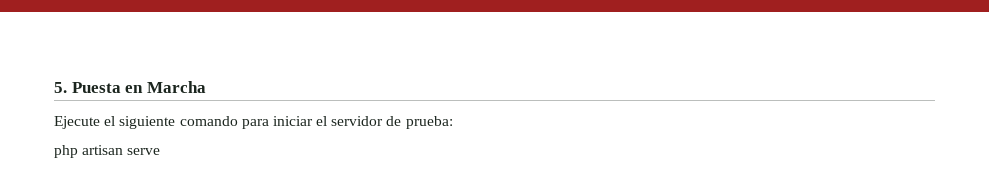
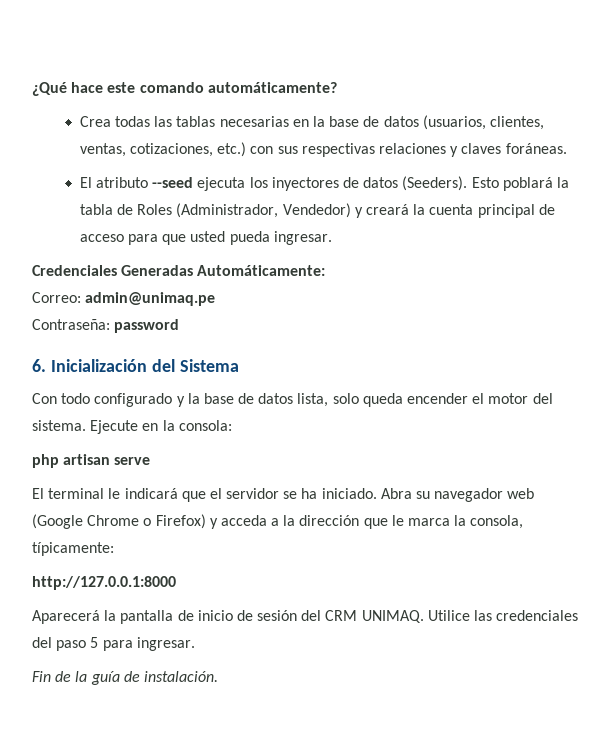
[54,81,206,93] [54,116,453,129] [54,145,161,158] 5. Puesta en Marcha // Ejecute el siguiente comando para iniciar el servidor de prueba: // php artisan serve -> [32,82,337,96] [79,115,544,130] [79,142,567,157] [79,176,569,191] [79,203,555,218] [79,231,332,245] [32,265,326,276] [32,292,216,306] [32,319,180,333] [32,359,239,372] [32,393,553,407] [32,420,232,434] [32,454,151,468] [32,488,535,502] [32,514,524,529] [32,542,114,556] [32,576,176,590] [32,610,579,624] [32,637,195,651] [32,671,218,685] ¿Qué hace este comando automáticamente? // Crea todas las tablas necesarias en la base de datos (usuarios, clientes, ventas, cotizaciones, etc.) con sus respectivas relaciones y claves foráneas. // El atributo --seed ejecuta los inyectores de datos (Seeders). Esto poblará la tabla de Roles (Administrador, Vendedor) y creará la cuenta principal de acceso para que usted pueda ingresar. // Credenciales Generadas Automáticamente: // Correo: admin@unimaq.pe // Contraseña: password // 6. Inicialización del Sistema // Con todo configurado y la base de datos lista, solo queda encender el motor del sistema. Ejecute en la consola: // php artisan serve // El terminal le indicará que el servidor se ha iniciado. Abra su navegador web (Google Chrome o Firefox) y acceda a la dirección que le marca la consola, típicamente: // http://127.0.0.1:8000 // Aparecerá la pantalla de inicio de sesión del CRM UNIMAQ. Utilice las credenciales del paso 5 para ingresar. // Fin de la guía de instalación.

